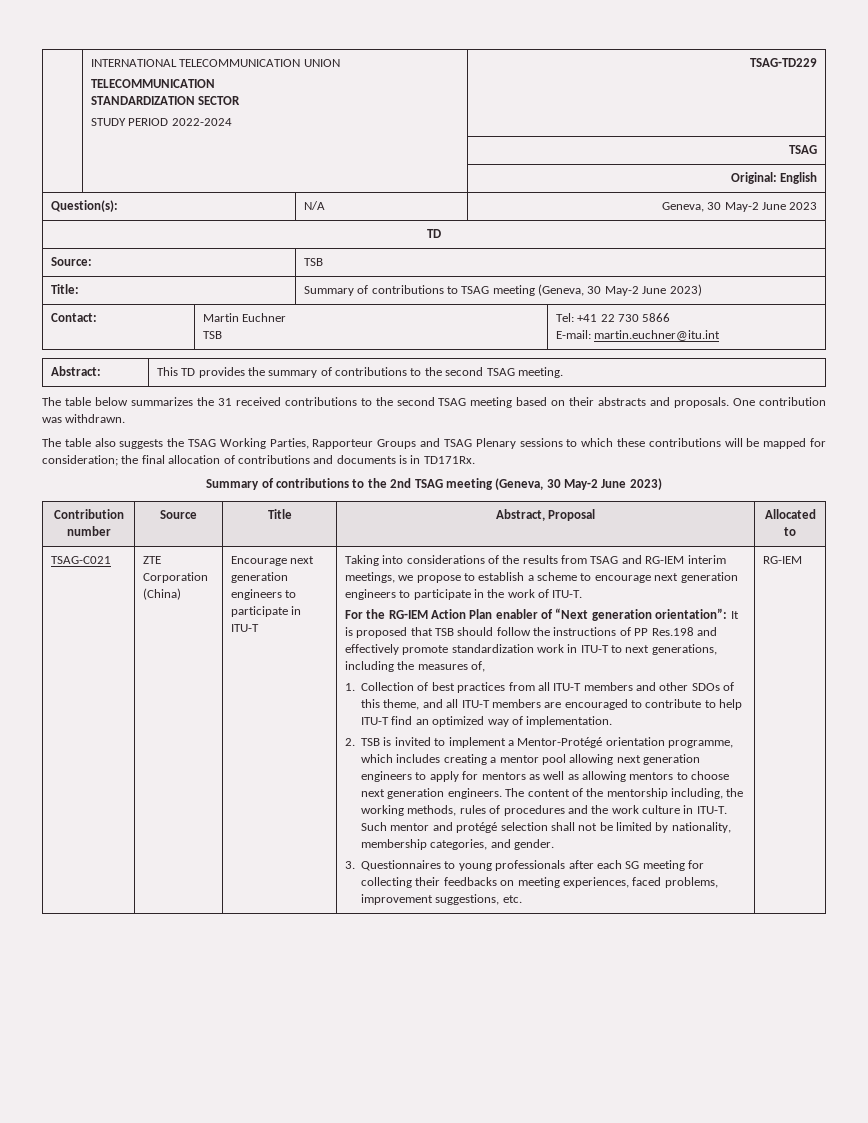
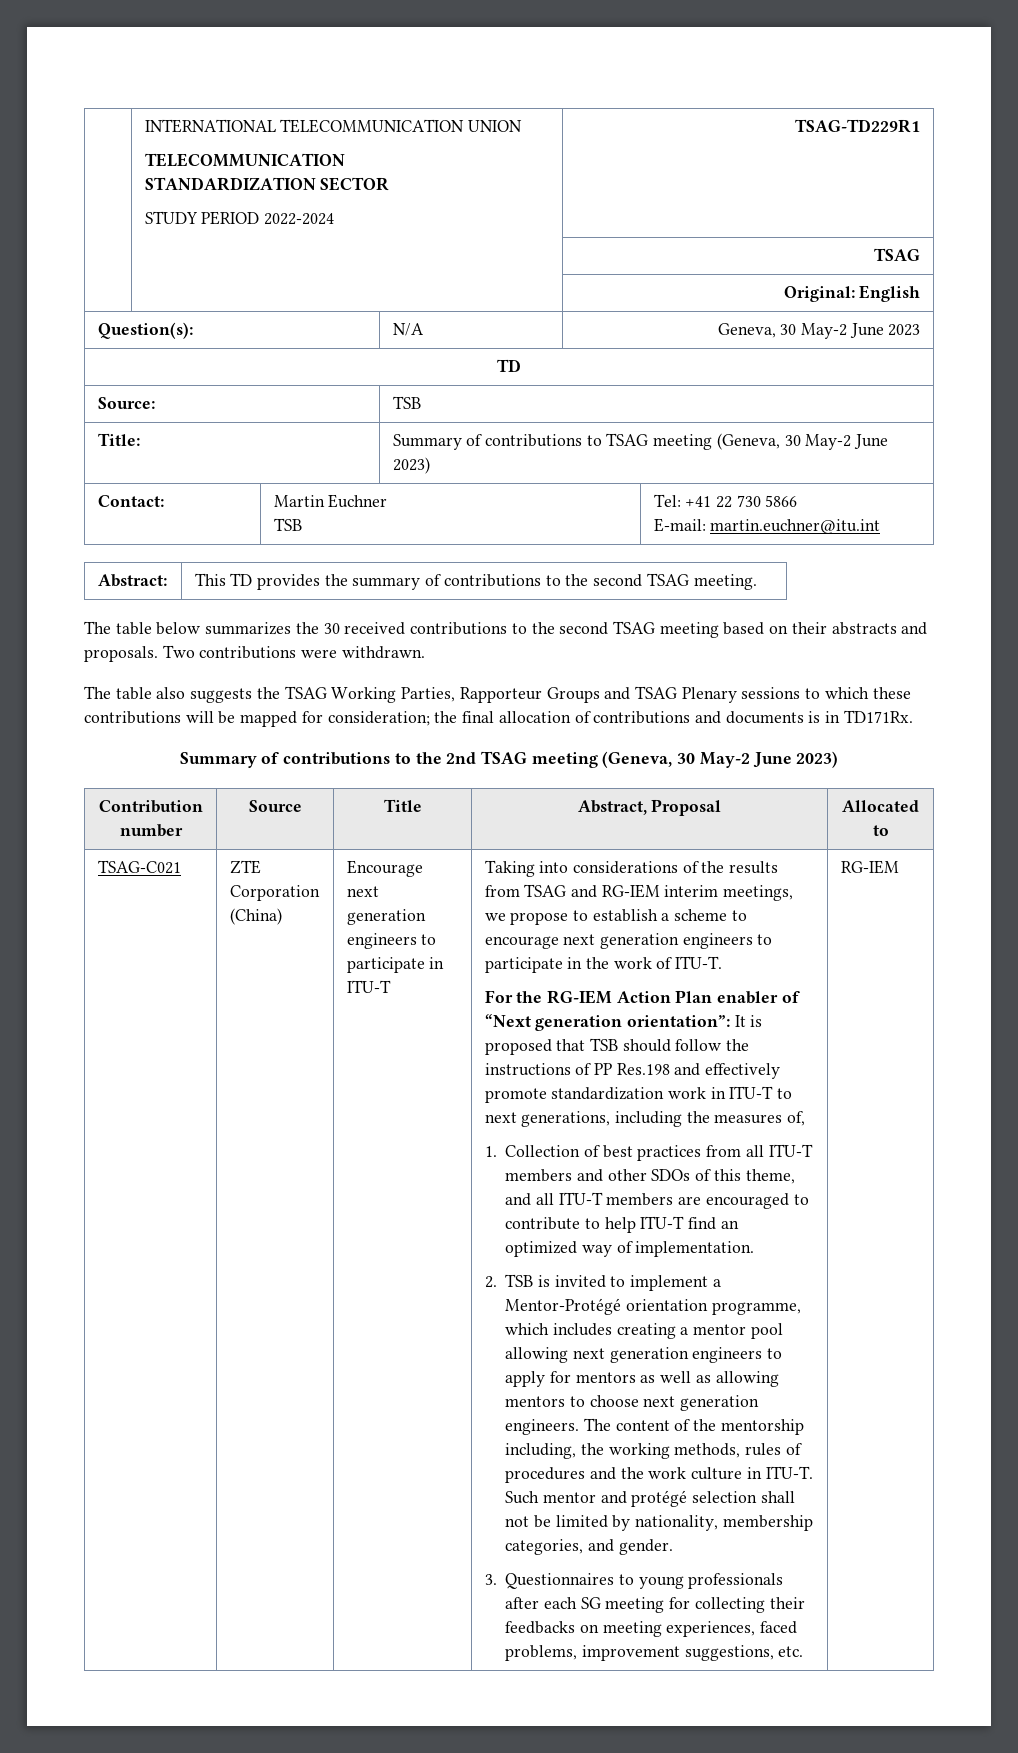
[750,58,818,67] TSAG-TD229 -> [795,119,921,133] TSAG-TD229R1
[217,398,232,406] 31 -> [323,623,340,634] 30
[733,397,827,406] [42,417,62,423] One contribution was -> [162,645,338,659] Two contributions were

